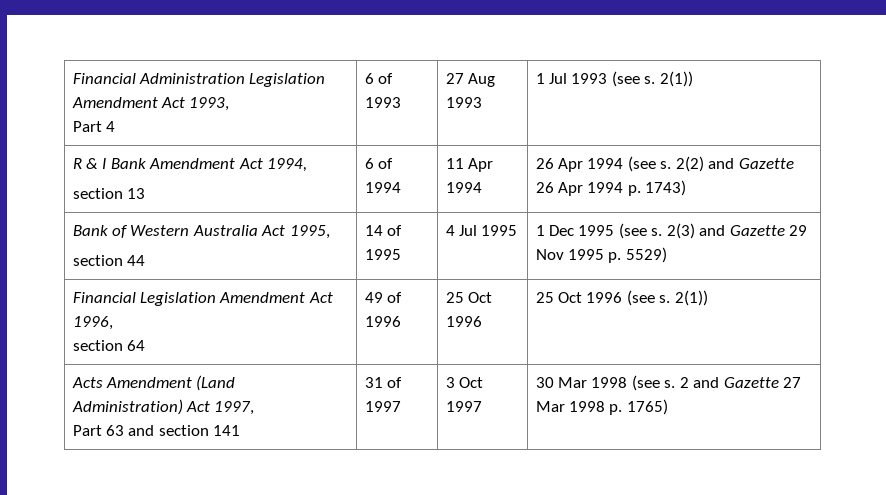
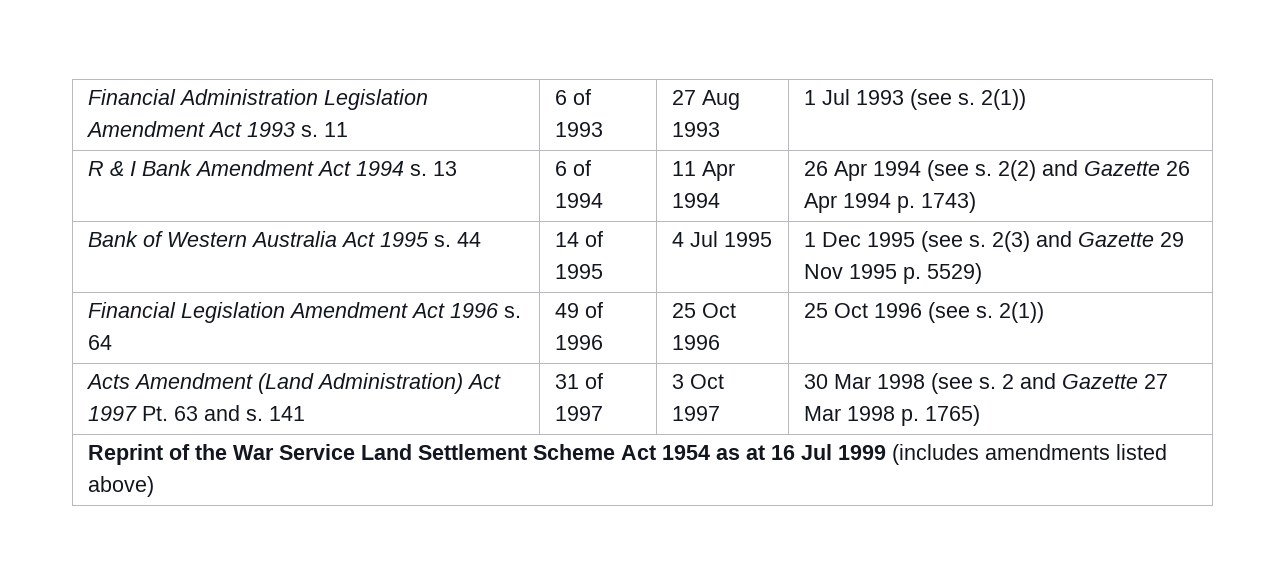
[189,97,230,111] [72,121,115,132] 1993, // Part 4 -> [246,122,348,137] 1993 s. 11
[267,158,308,172] [72,188,123,199] 1994, // section -> [355,161,427,176] 1994 s.
[289,225,330,239] [72,255,123,266] 1995, // section -> [379,232,451,247] 1995 s.
[72,316,113,330] [72,340,123,351] 1996, // section -> [449,303,521,318] 1996 s.
[214,401,255,415] [72,425,102,436] 1997, // Part -> [87,406,168,421] 1997 Pt.
[158,425,209,436] section -> [245,409,263,421] s.
(668, 407) none -> [87,444,1167,465] [87,476,154,497] // Reprint of the War Service Land Settlement Scheme Act 1954 as at 16 Jul 1999 (includes amendments listed above)

